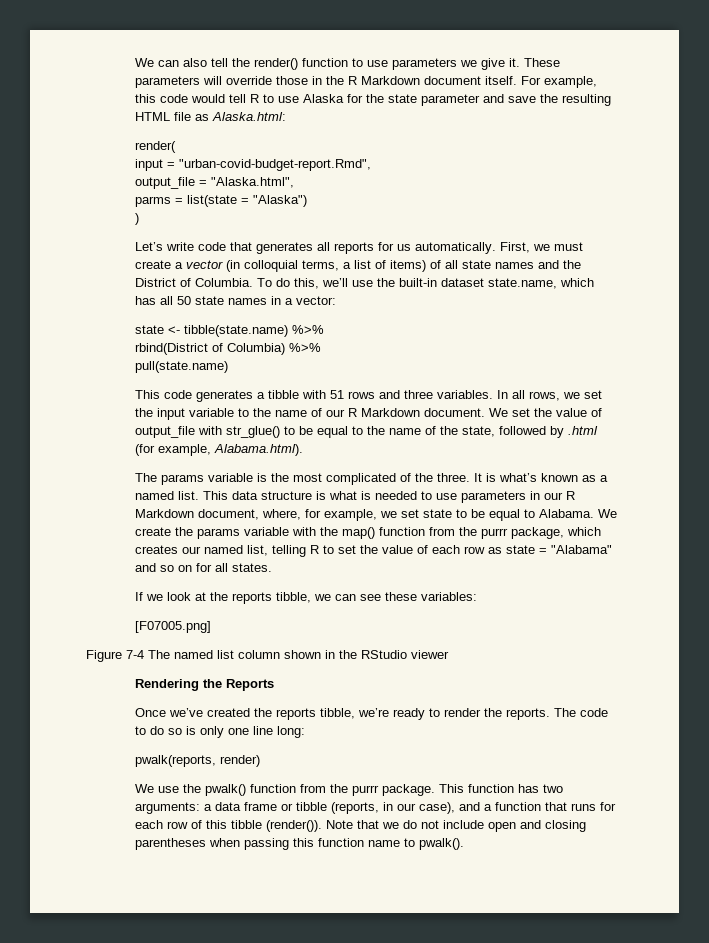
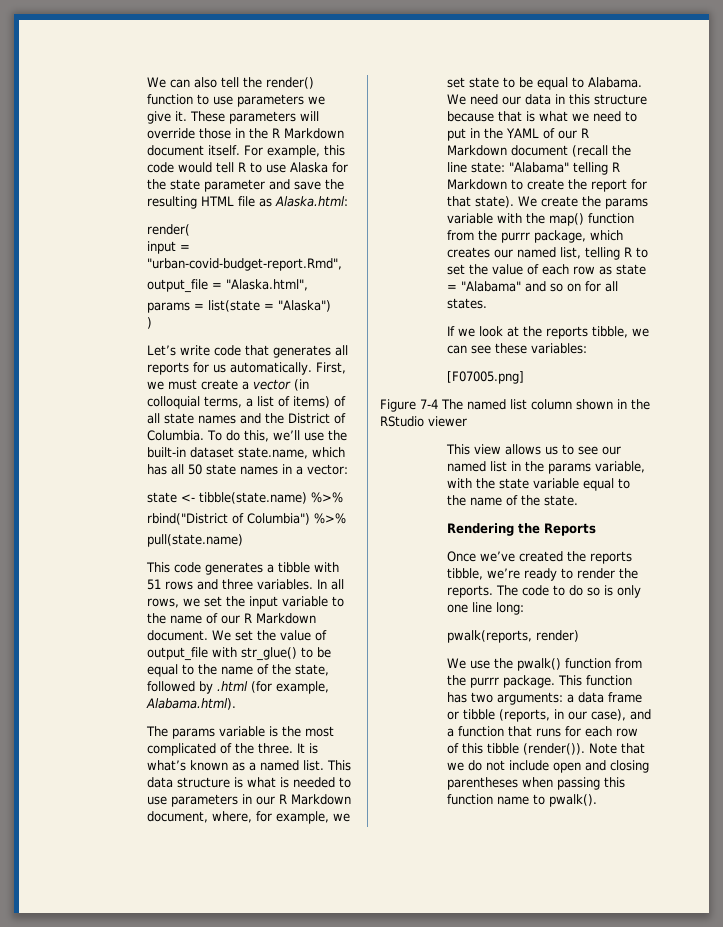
[134,196,171,207] parms -> [147,302,191,313] params
[134,343,285,355] rbind(District of Columbia) -> [147,513,311,525] rbind("District of Columbia")
(617, 513) none -> [470,94,648,105] [447,111,638,122] [447,128,590,141] [447,145,632,157] [447,162,621,175] [447,179,648,192] [447,196,538,208] need our data in this structure because that is what we need to put in the YAML of our R Markdown document (recall the line state: "Alabama" telling R Markdown to create the report for that state). We
(449, 654) none -> [446,444,622,455] [447,461,646,474] [447,478,631,491] [447,495,579,506] // This view allows us to see our named list in the params variable, with the state variable equal to the name of the state.

